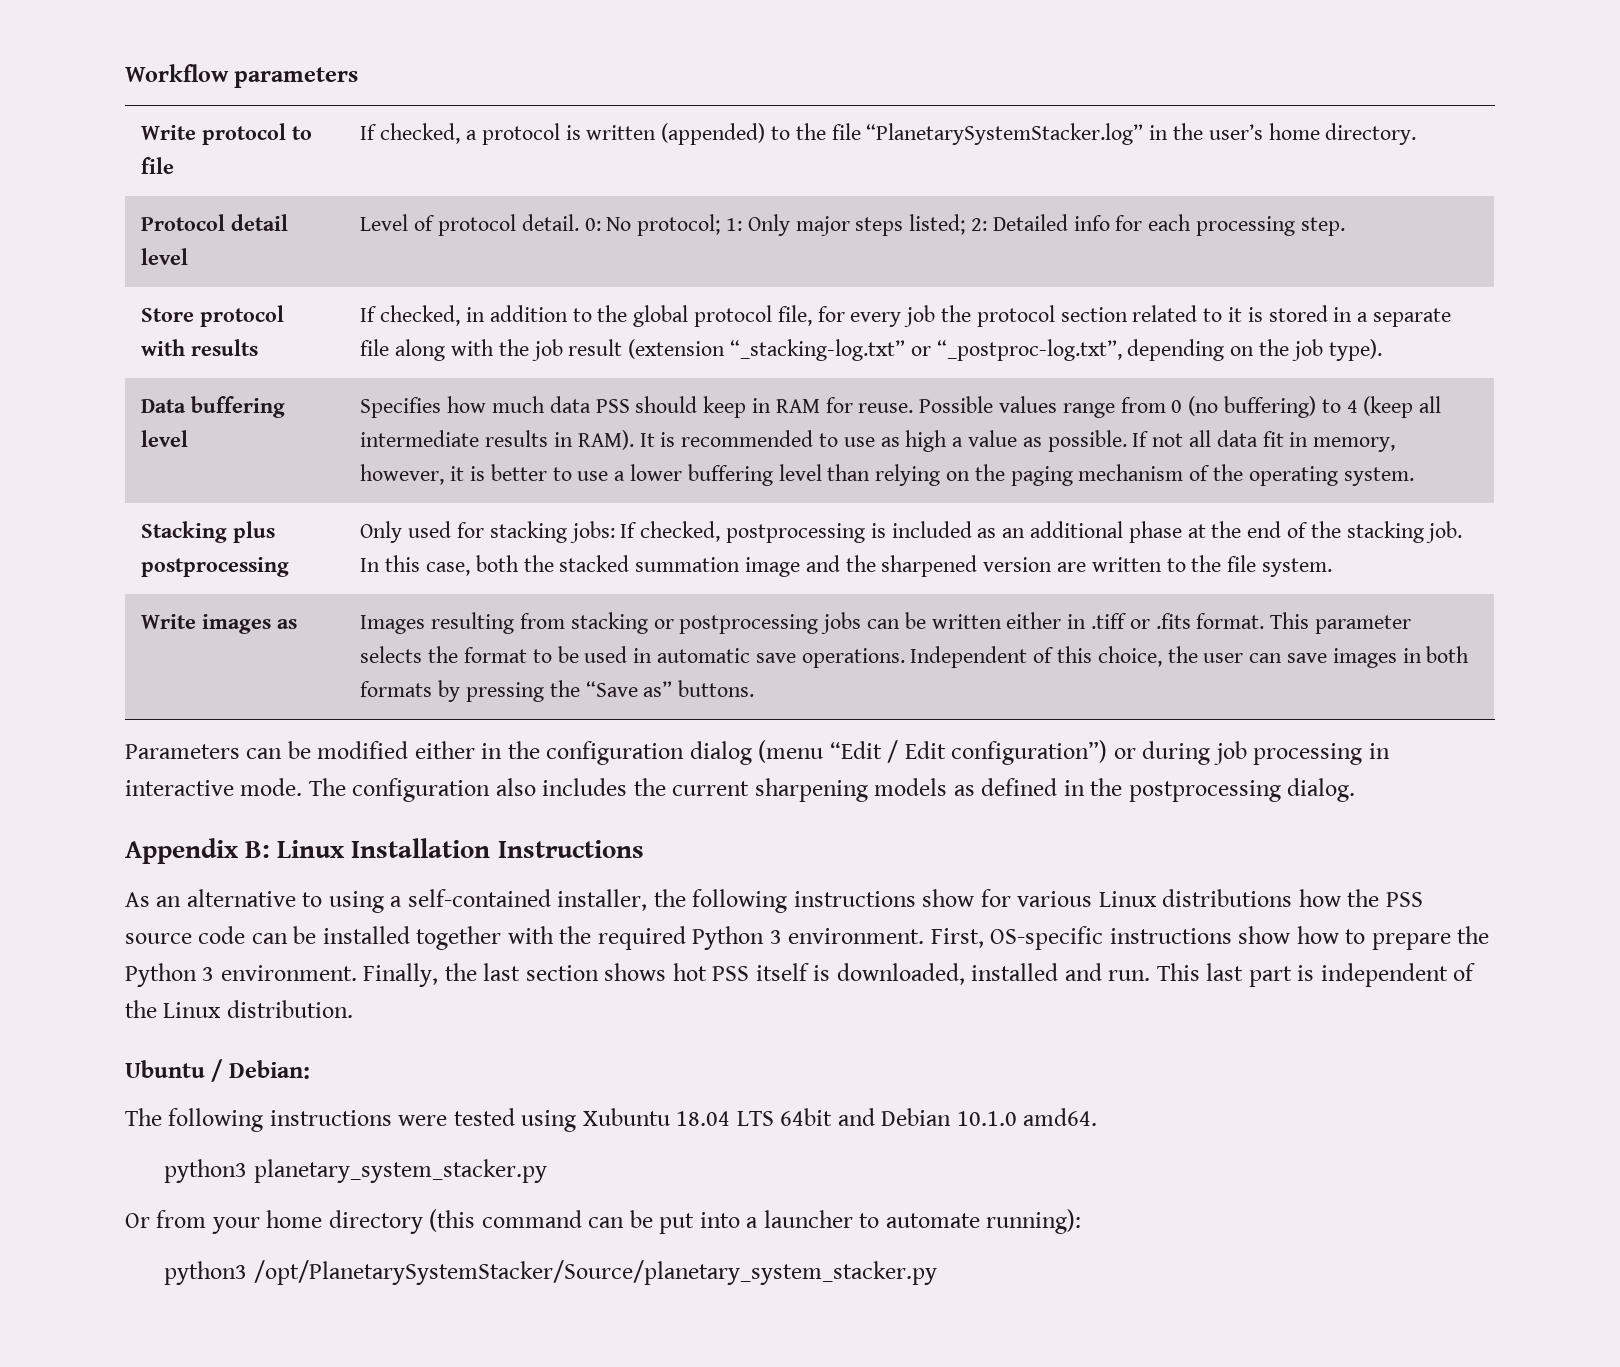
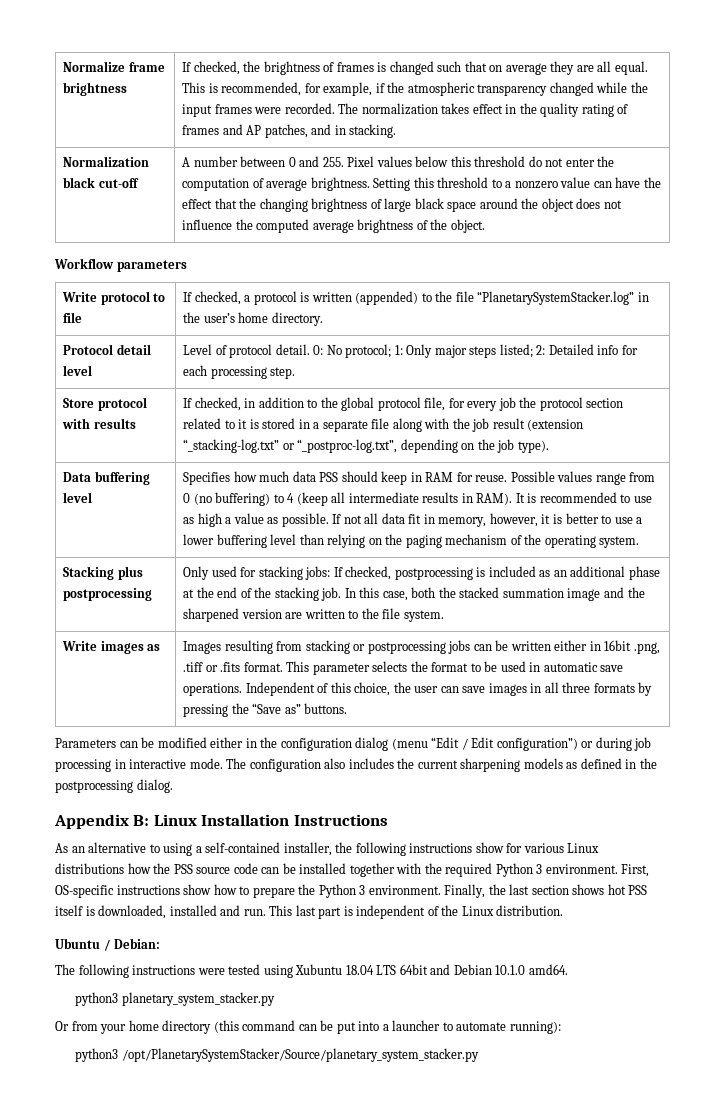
(125, 73) none -> [63,61,165,72] [63,82,128,96] [182,61,648,75] [182,82,648,96] [182,103,629,117] [182,124,397,138] [63,156,150,167] [63,177,139,188] [182,156,615,167] [182,177,661,191] [182,198,622,212] [182,219,485,233] Normalize frame brightness | If checked, the brightness of frames is changed such that on average they are all equal. This is recommended, for example, if the atmospheric transparency changed while the input frames were recorded. The normalization takes effect in the quality rating of frames and AP patches, and in stacking. // Normalization black cut-off | A number between 0 and 255. Pixel values below this threshold do not enter the computation of average brightness. Setting this threshold to a nonzero value can have the effect that the changing brightness of large black space around the object does not influence the computed average brightness of the object. //
(1087, 621) none -> [604,640,660,654] 16bit .png,
[1426,646,1470,663] both -> [544,682,591,693] all three

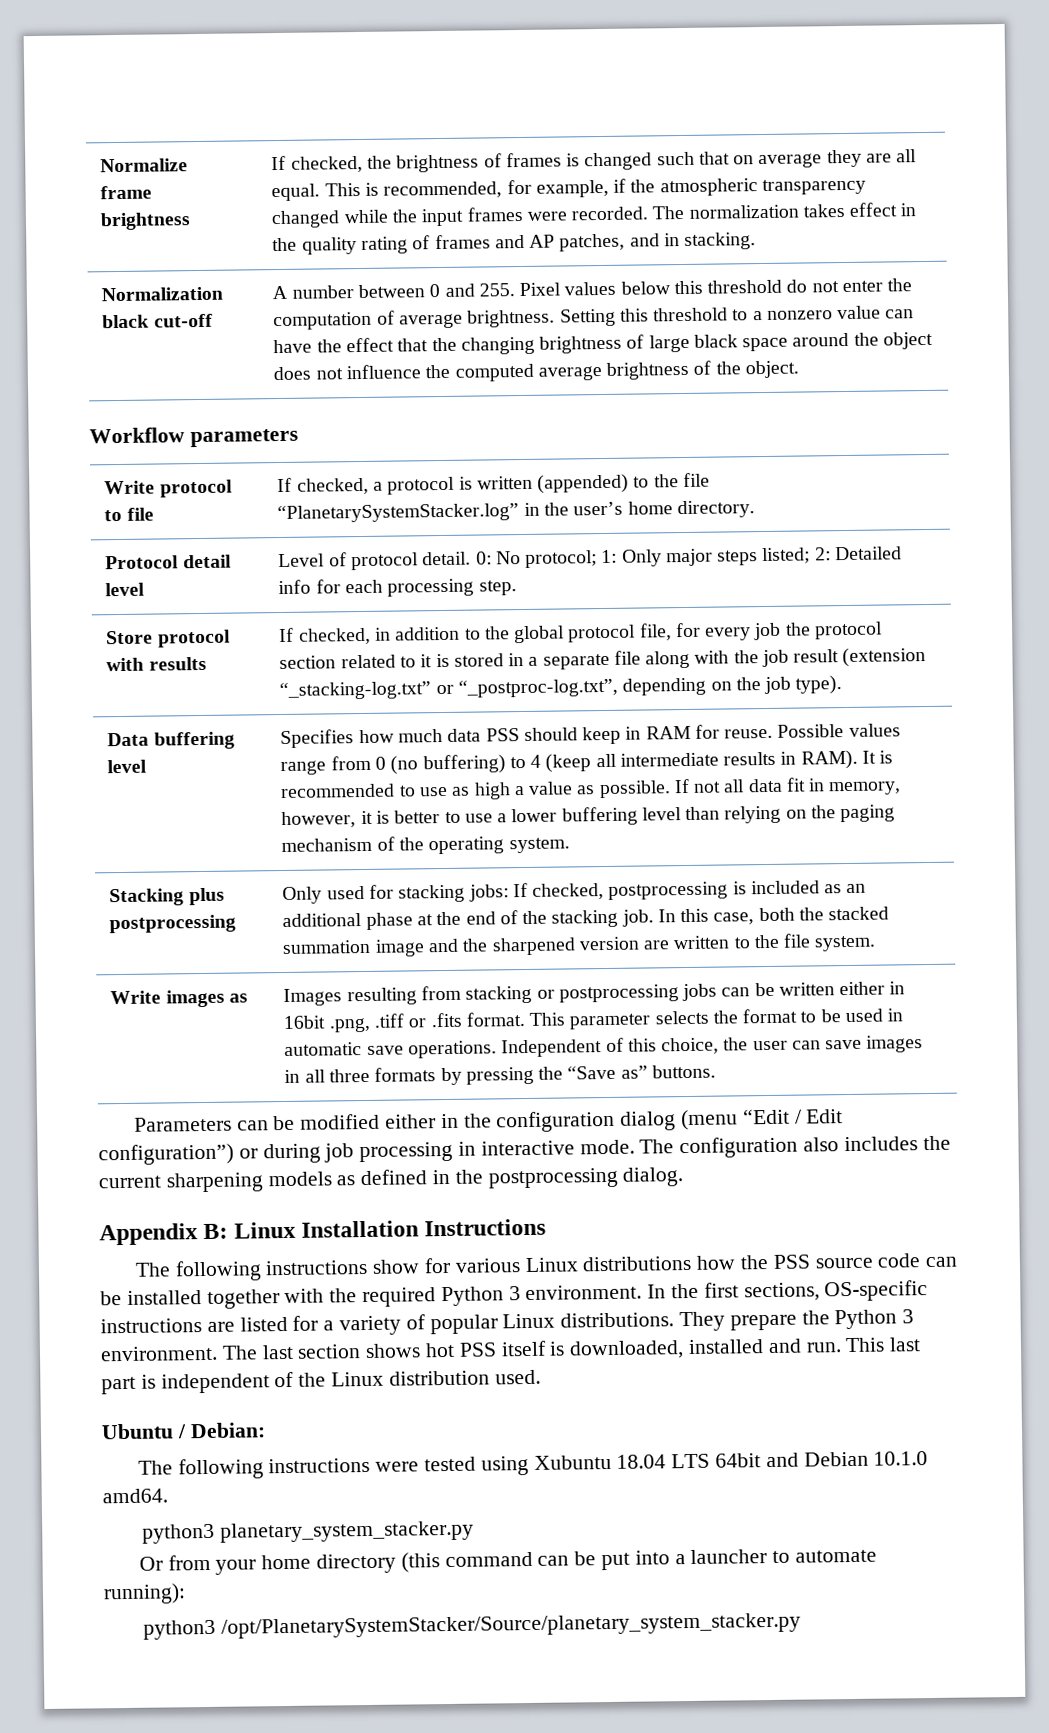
[55,842,353,856] As an alternative to using a self-contained installer, the -> [134,1262,171,1277] The
[621,864,650,877] [55,884,250,898] First, OS-specific instructions show how to -> [647,1280,929,1302] [100,1311,726,1336] In the first sections, OS-specific instructions are listed for a variety of popular Linux distributions. They
[444,884,506,898] Finally, the -> [221,1345,258,1360] The
[496,905,564,916] distribution. -> [388,1369,541,1386] distribution used.

